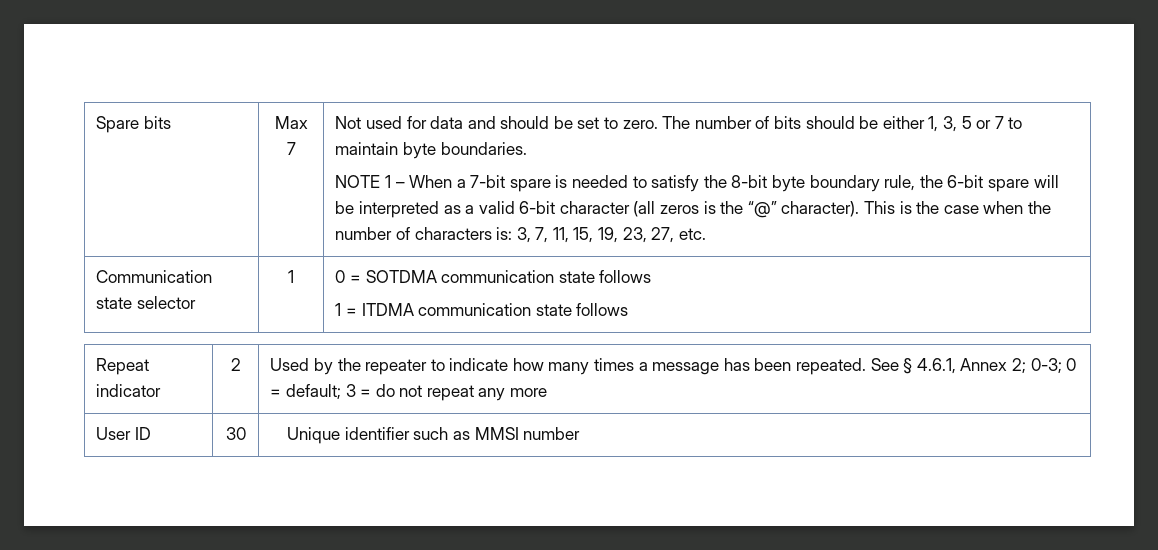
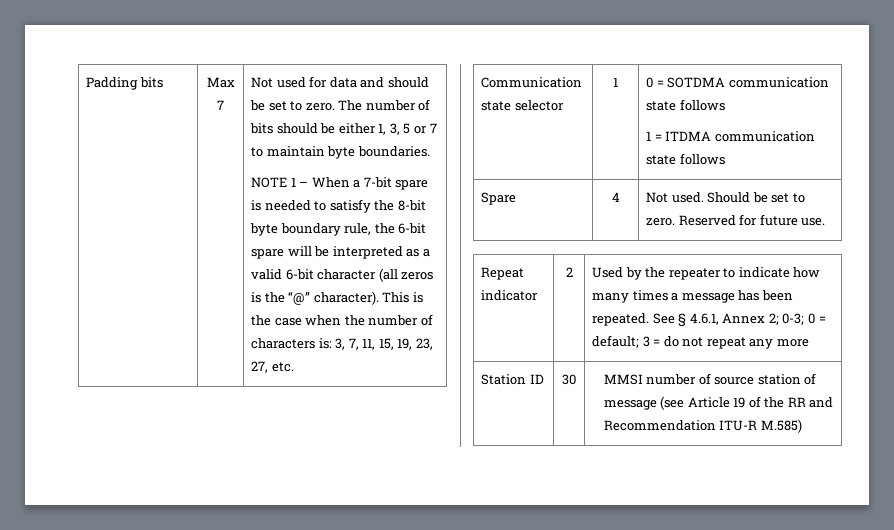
[96,116,140,133] Spare -> [86,77,139,90] Padding
(629, 309) none -> [481,192,517,205] [611,192,620,202] [646,192,805,203] [646,214,826,226] // Spare | 4 | Not used. Should be set to zero. Reserved for future use.
[96,427,132,440] User -> [481,374,527,385] Station
[287,427,581,444] Unique identifier such as MMSI number -> [603,373,817,385] [603,396,834,410] [603,419,802,433] MMSI number of source station of message (see Article 19 of the RR and Recommendation ITU-R M.585)

